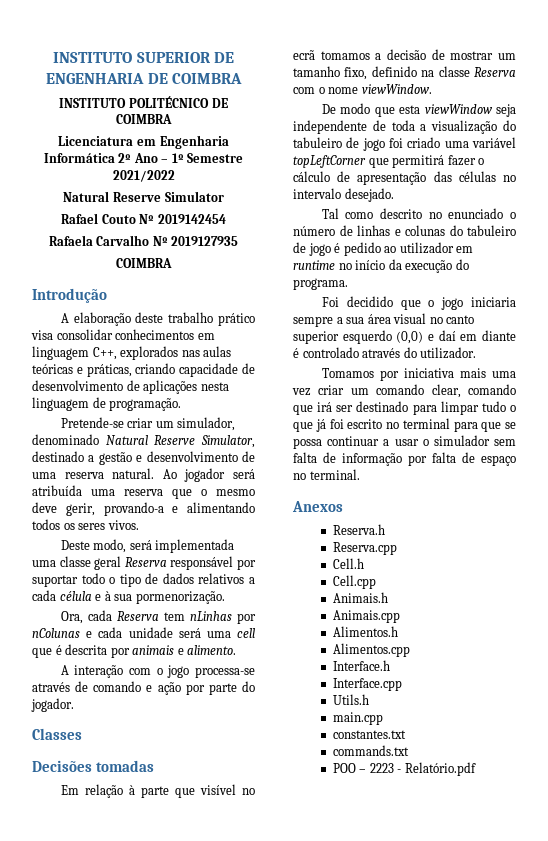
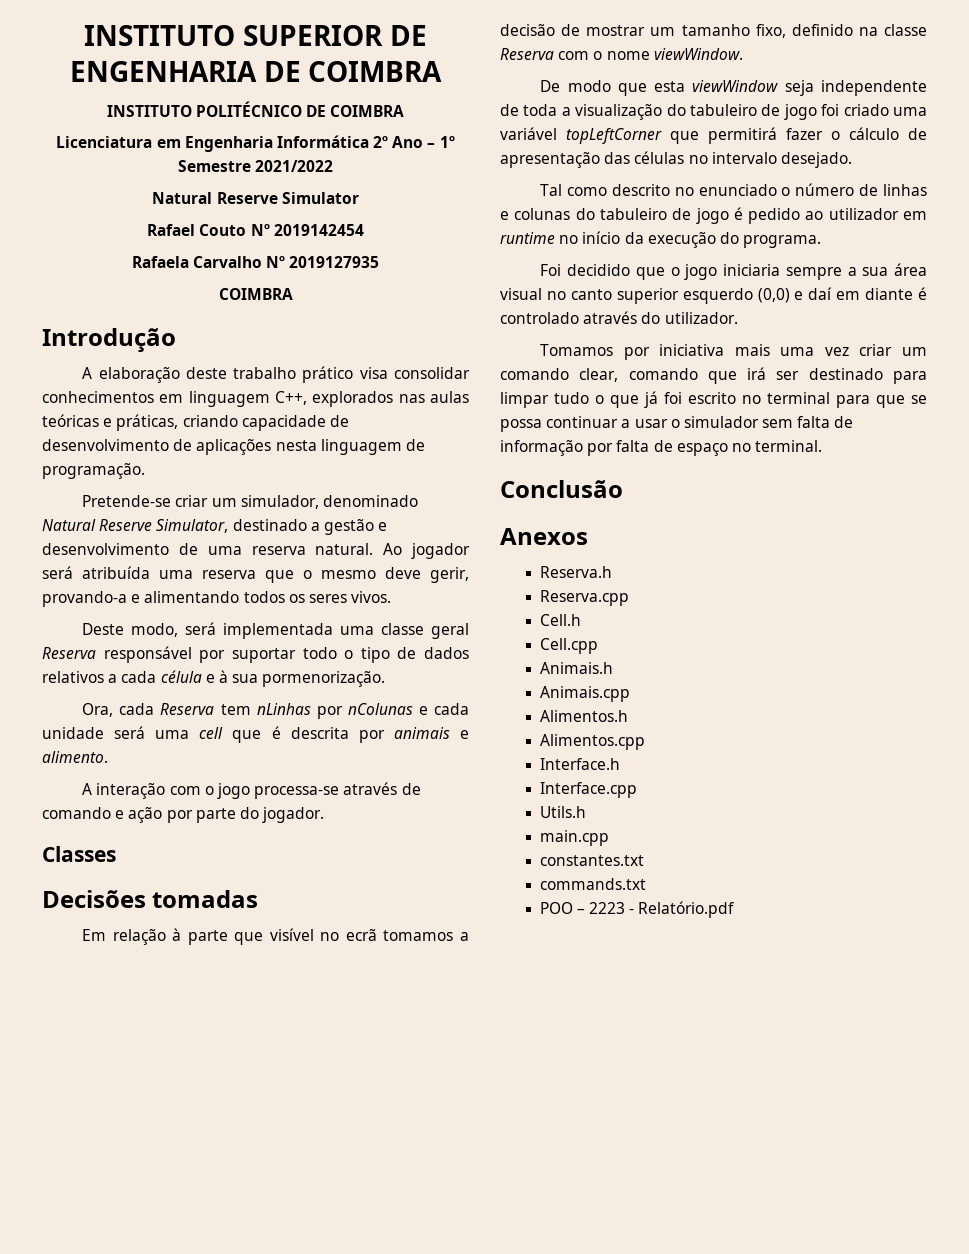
(360, 474) none -> [500,480,623,498] // Conclusão

